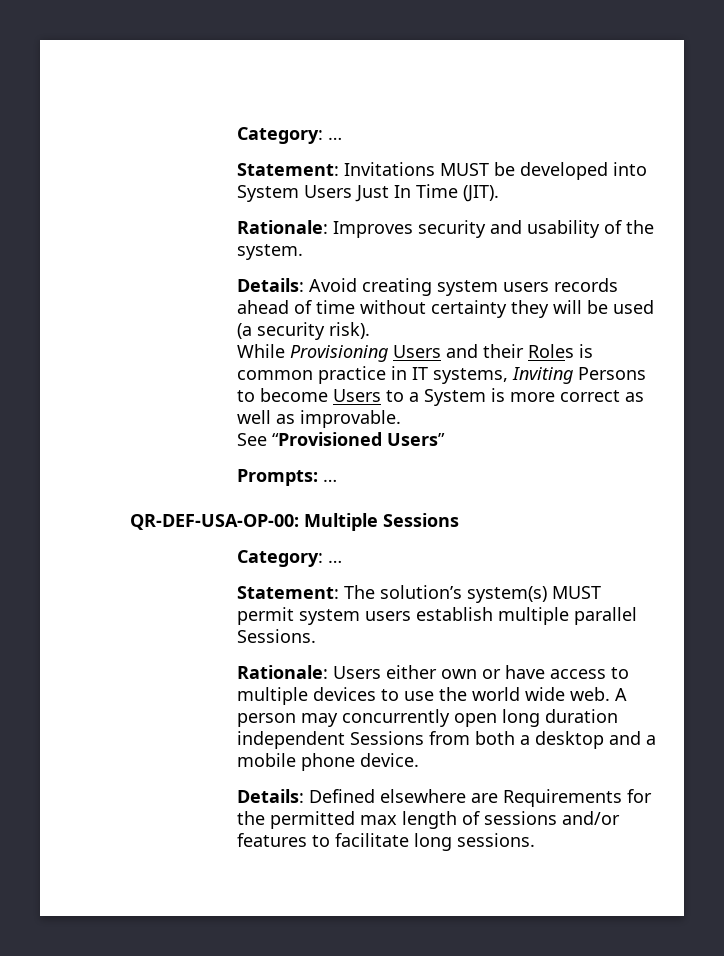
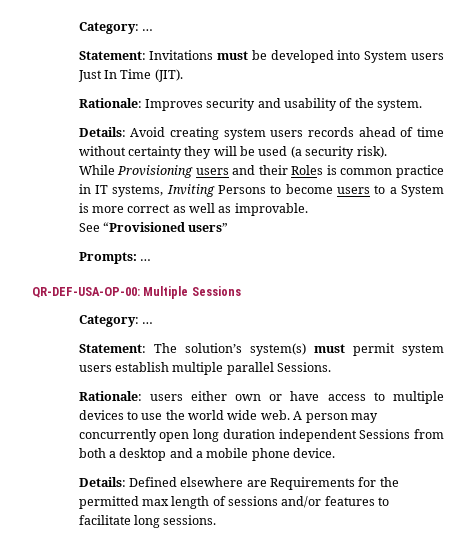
[439,163,489,176] MUST -> [217,51,249,60] must
[303,185,352,198] Users -> [411,53,445,60] users
[392,345,441,358] Users -> [195,168,229,175] users
[332,389,381,402] Users -> [336,187,370,194] users
[386,433,445,446] Users” -> [188,223,229,232] users”
[551,586,601,599] MUST -> [313,344,345,353] must
[332,666,381,679] Users -> [149,394,183,401] users

